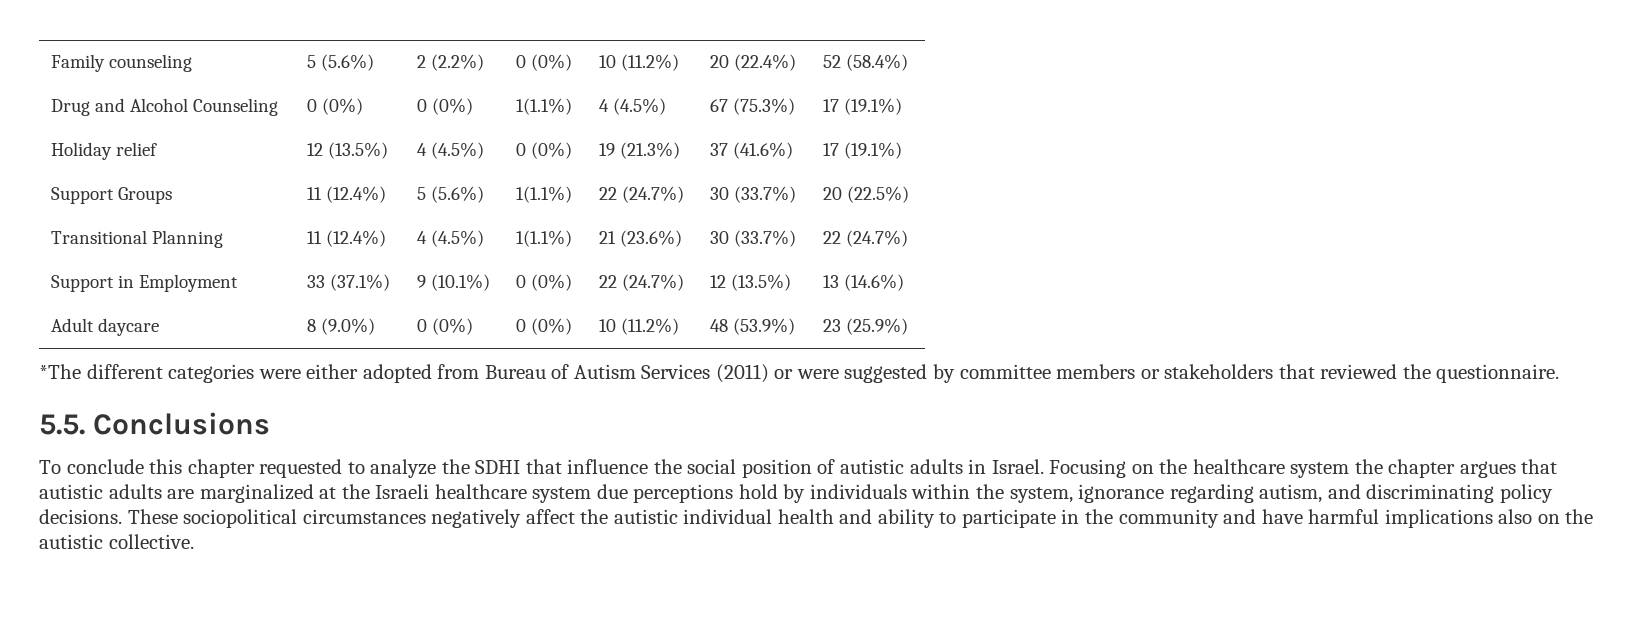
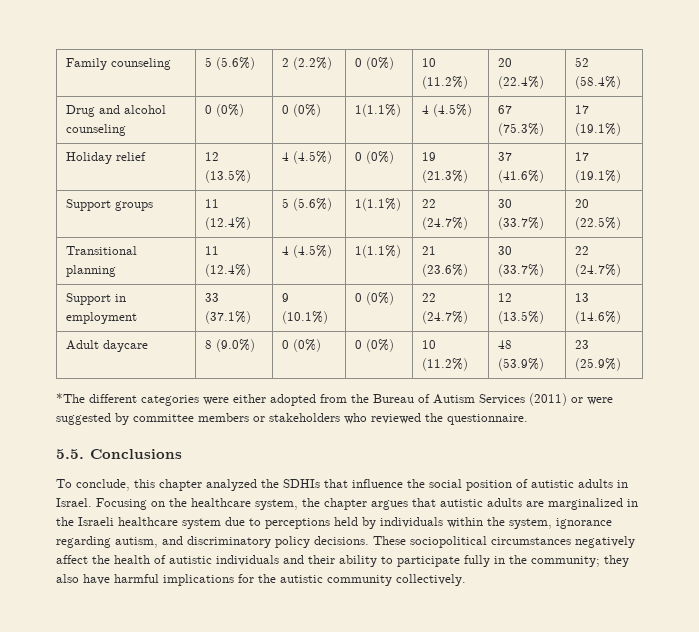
[130,98,279,116] Alcohol Counseling -> [124,105,167,114] [66,124,127,136] alcohol counseling
[118,187,173,204] Groups -> [115,201,154,211] groups
[152,230,224,248] Planning -> [66,265,117,277] planning
[139,274,239,292] Employment -> [66,312,138,324] employment
(480, 371) none -> [351,394,369,403] the
[1278,364,1315,379] that -> [344,413,367,424] who
[66,459,144,474] conclude -> [76,479,130,491] conclude,
[259,459,521,478] requested to analyze the SDHI -> [206,479,320,491] analyzed the SDHIs
[1290,462,1350,478] system -> [255,499,298,510] system,
[319,487,337,499] at -> [627,499,638,507] in
[633,484,778,503] perceptions hold -> [249,517,358,529] to perceptions held
[1366,484,1495,503] discriminating -> [187,536,271,548] discriminatory
[613,509,873,524] autistic individual health and -> [114,555,335,566] health of autistic individuals and their
[1061,509,1594,528] [39,534,194,549] in the community and have harmful implications also on the autistic collective. -> [464,555,629,567] [56,574,466,586] fully in the community; they also have harmful implications for the autistic community collectively.

